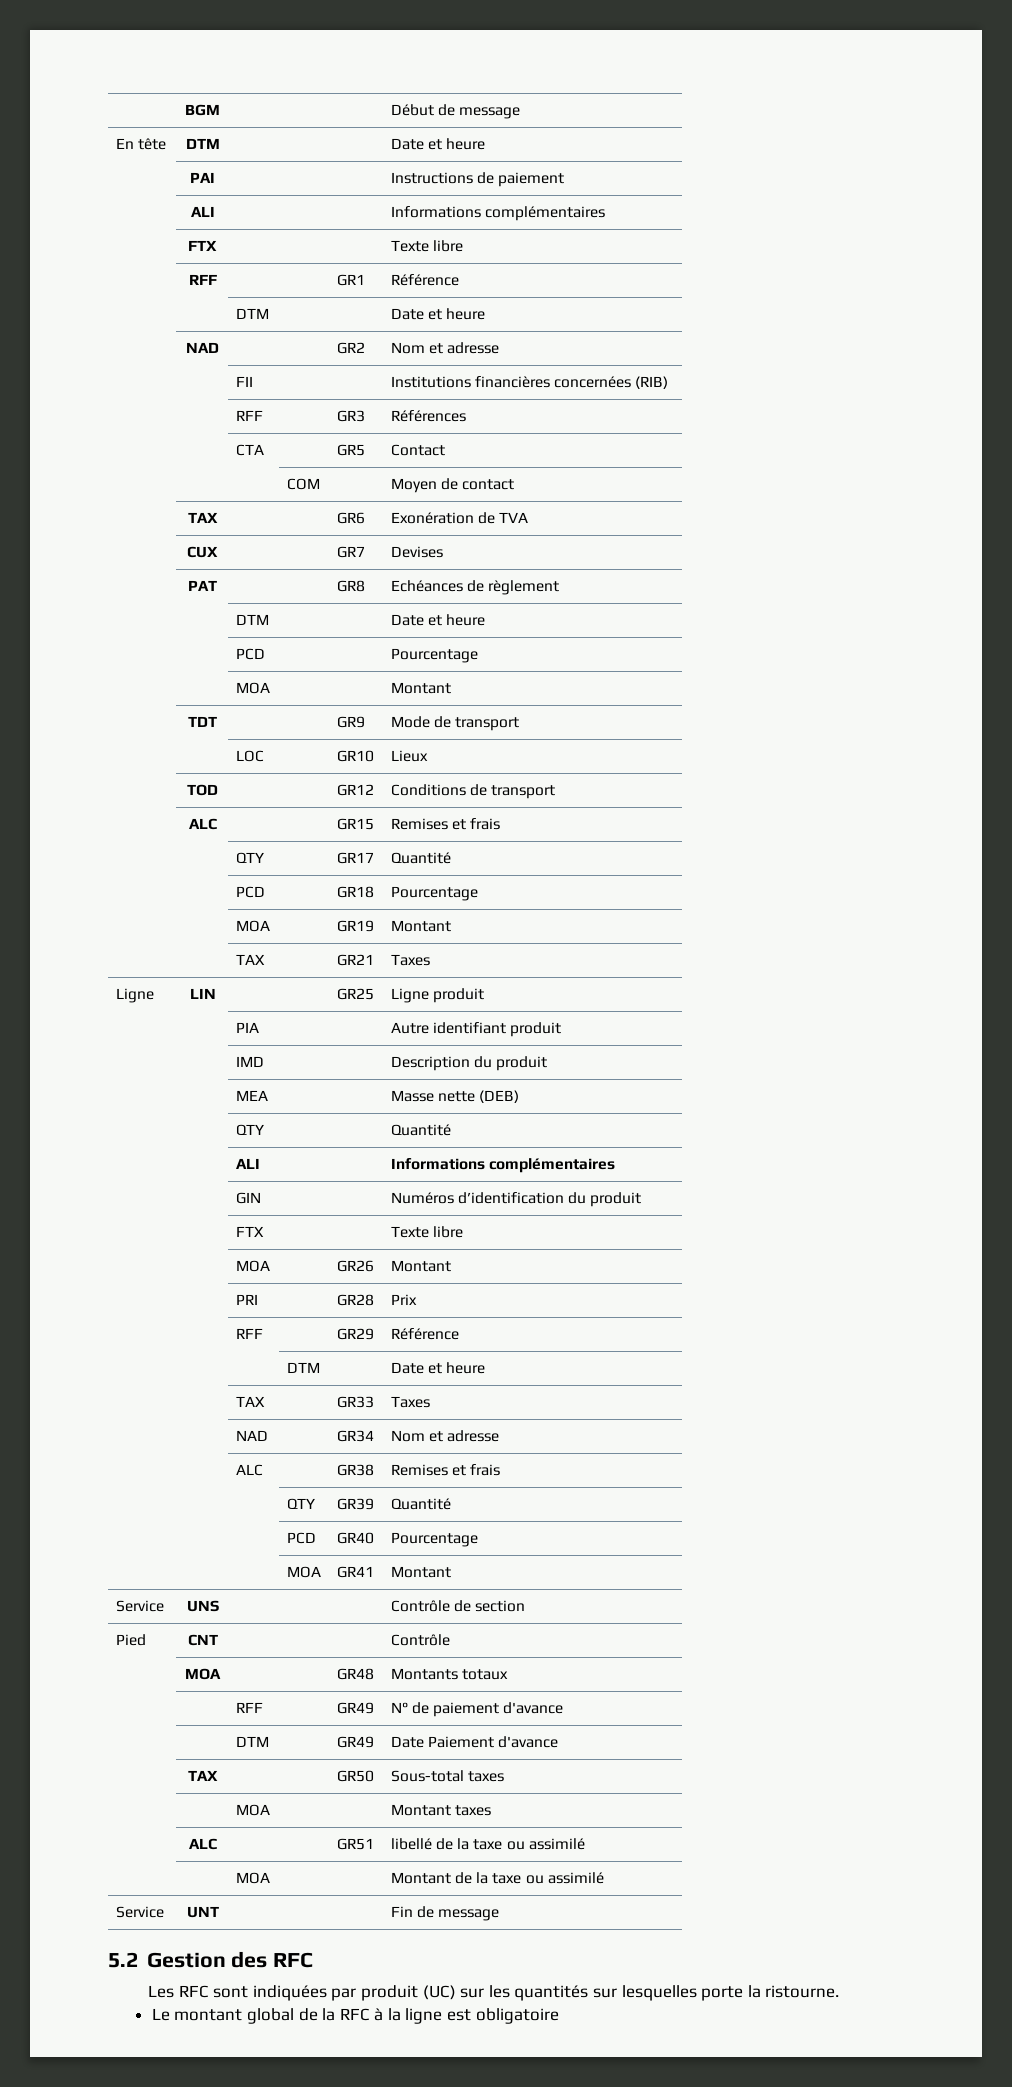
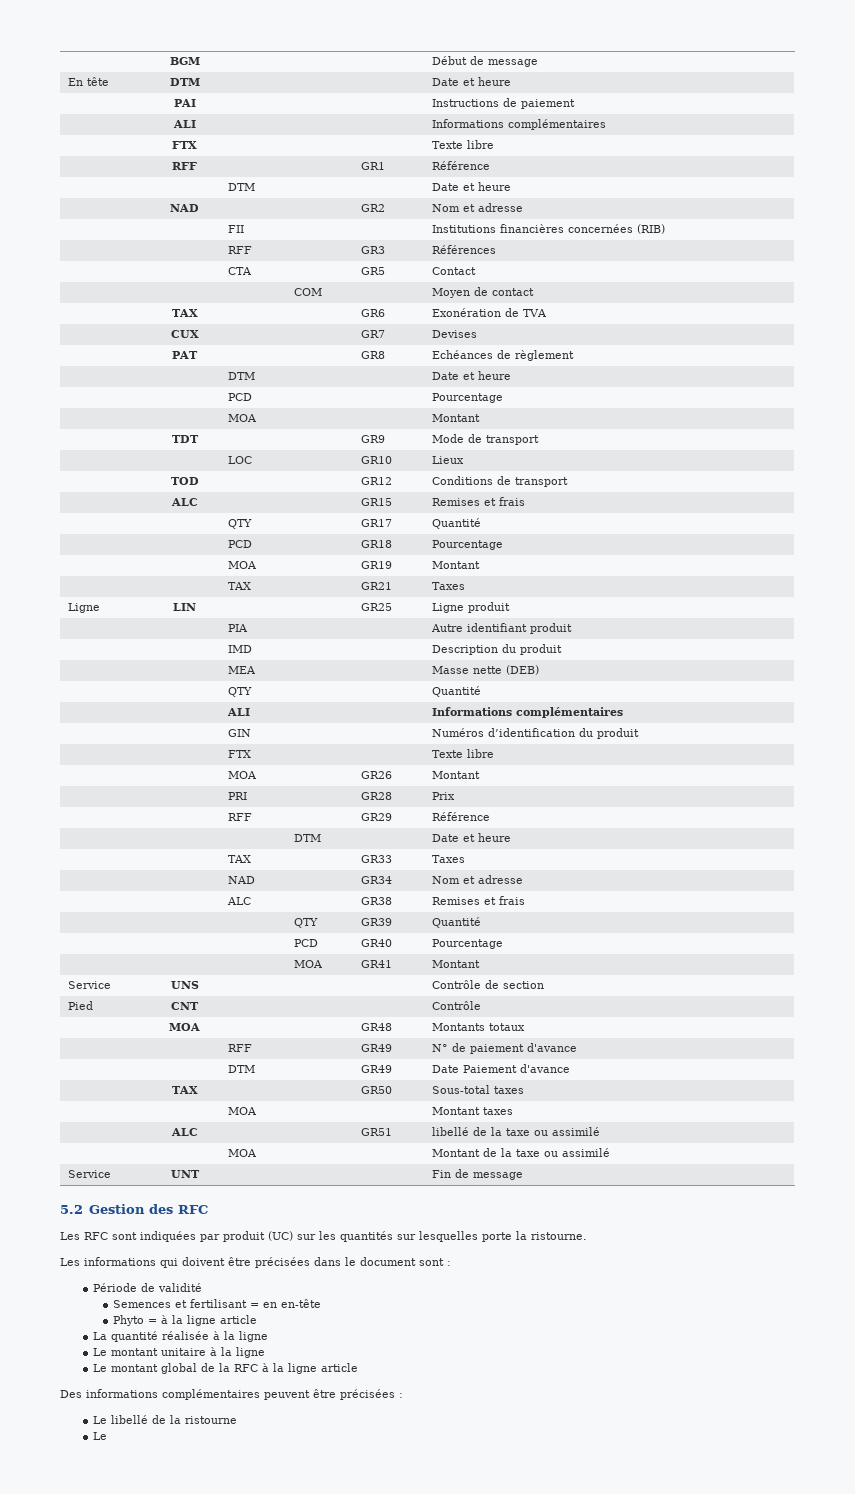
(840, 1991) none -> [60,1257,451,1268] [92,1283,202,1292] [113,1299,322,1308] [113,1315,258,1326] [92,1331,268,1342] [92,1347,265,1358] // Les informations qui doivent être précisées dans le document sont : // Période de validité // Semences et fertilisant = en en-tête // Phyto = à la ligne article // La quantité réalisée à la ligne // Le montant unitaire à la ligne
[447,2008,559,2024] est obligatoire -> [320,1363,358,1372] [60,1389,403,1400] [92,1415,237,1424] [92,1432,107,1440] article // Des informations complémentaires peuvent être précisées : // Le libellé de la ristourne // Le

